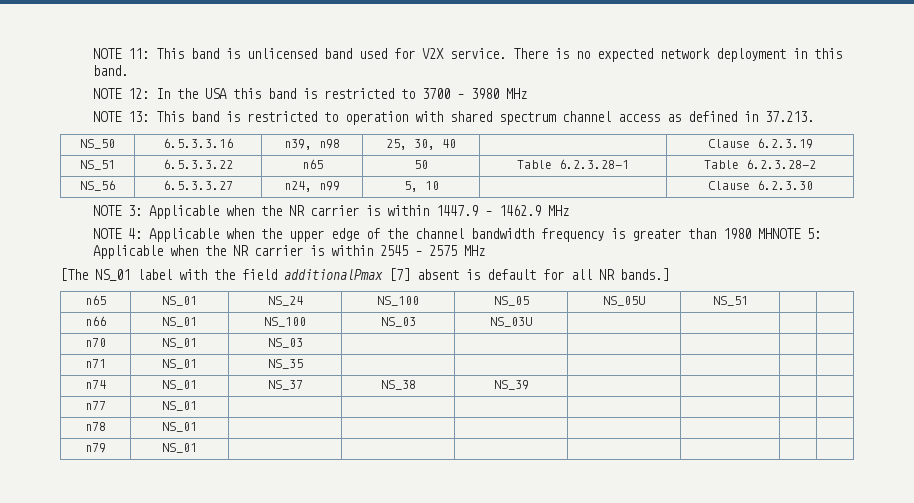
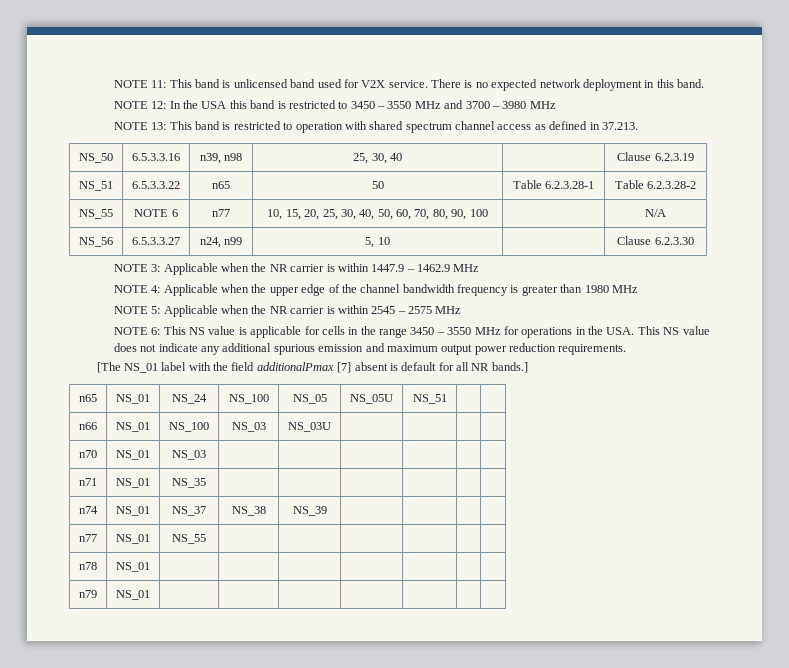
(416, 94) none -> [350,100,464,109] 3450 – 3550 MHz and
(816, 164) none -> [79,209,113,219] [134,209,178,217] [212,209,230,217] [267,209,488,220] [645,209,666,217] // NS_55 | NOTE 6 | n77 | 10, 15, 20, 25, 30, 40, 50, 60, 70, 80, 90, 100 | | N/A
[758,228,802,239] MHNOTE -> [611,285,638,293] [113,306,148,314] MHz // NOTE
(486, 250) none -> [113,326,710,338] [113,343,627,355] // NOTE 6: This NS value is applicable for cells in the range 3450 – 3550 MHz for operations in the USA. This NS value does not indicate any additional spurious emission and maximum output power reduction requirements.
(197, 406) none -> [172,534,206,544] NS_55

